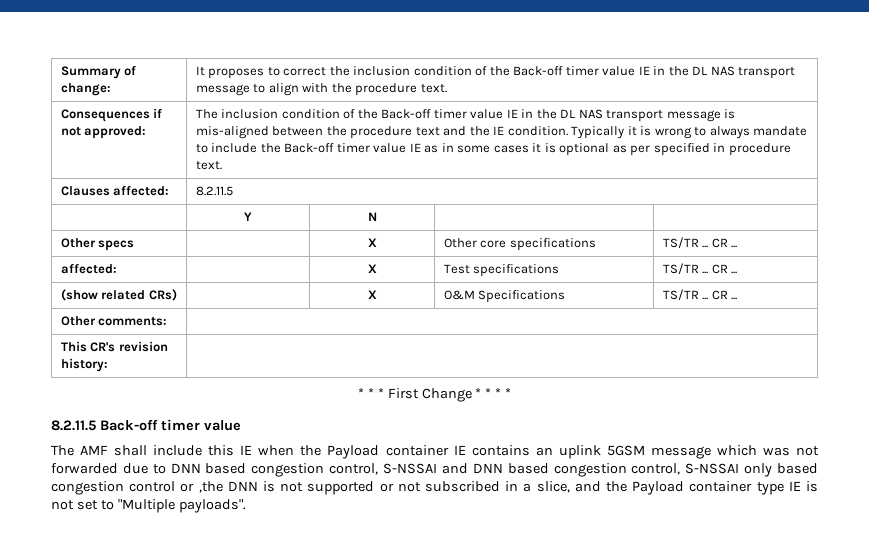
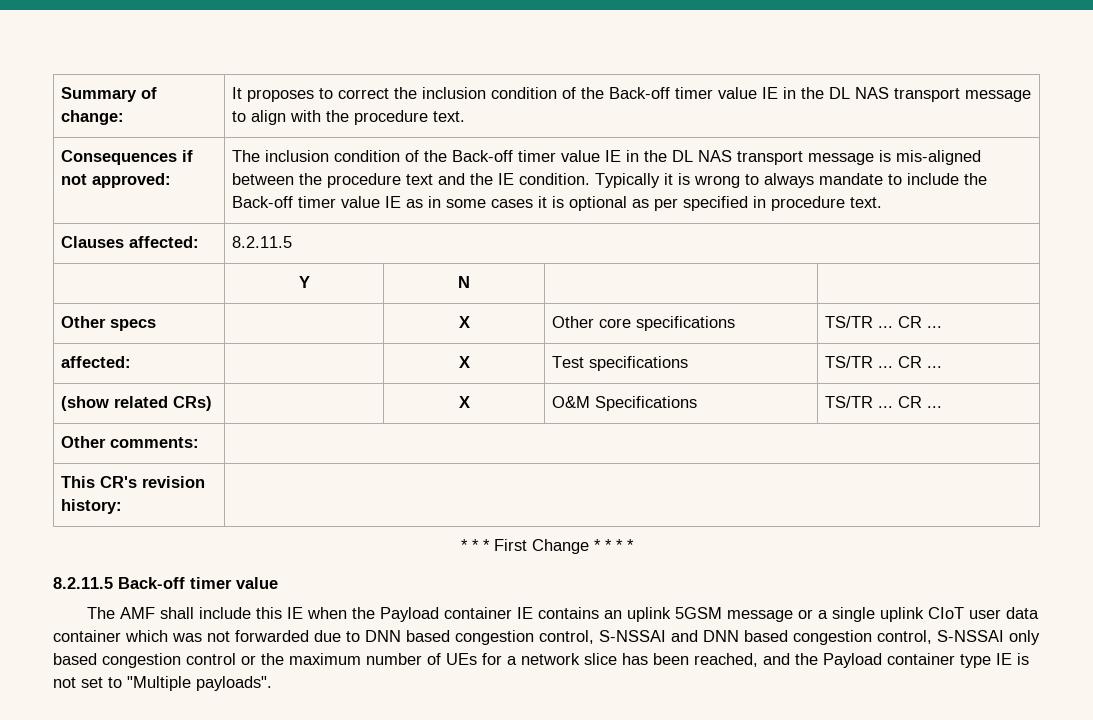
(711, 452) none -> [797,607,1039,622] [53,630,121,642] or a single uplink CIoT user data container
[198,481,570,495] ,the DNN is not supported or not subscribed in a slice, -> [261,653,758,667] the maximum number of UEs for a network slice has been reached,

